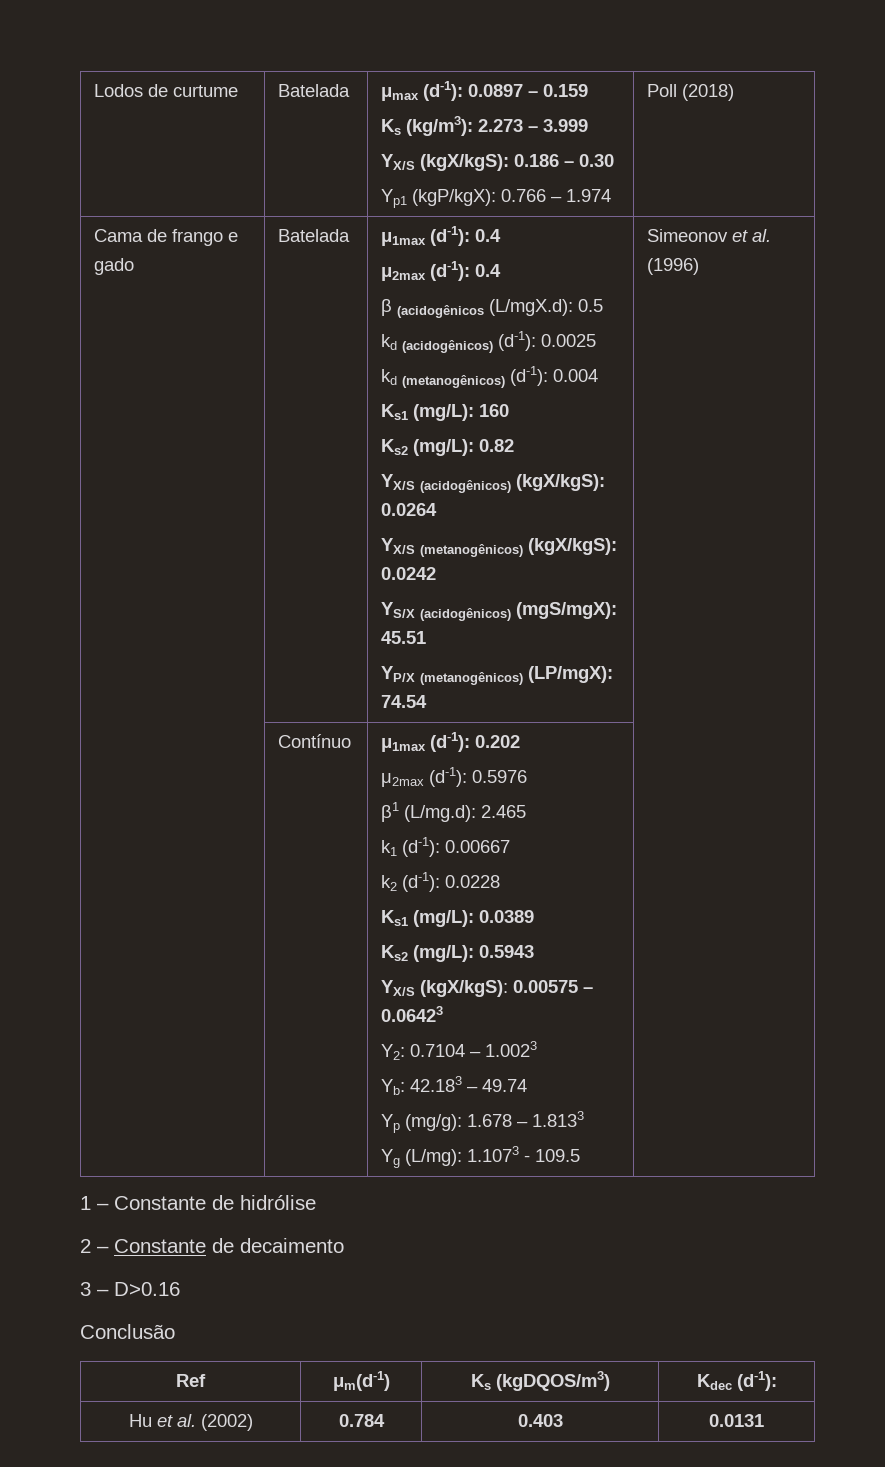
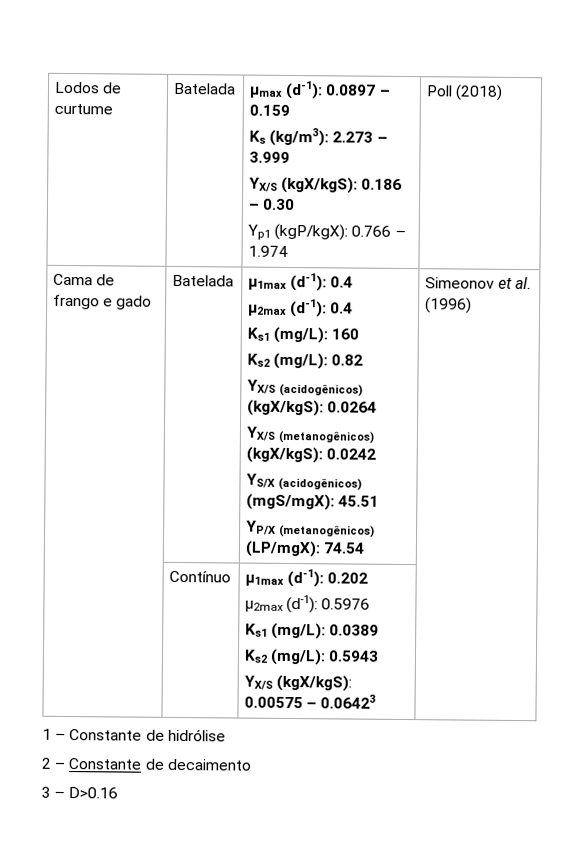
[381,299,604,318] [381,331,597,353] [381,366,599,388] // β (acidogênicos (L/mgX.d): 0.5 // kd (acidogênicos) (d-1): 0.0025 // kd (metanogênicos) (d-1): 0.004 -> (354, 308) none
[381,802,527,822] [381,837,511,857] [381,872,501,892] // β1 (L/mg.d): 2.465 // k1 (d-1): 0.00667 // k2 (d-1): 0.0228 -> (371, 604) none
[381,1041,538,1060] [381,1076,528,1095] [381,1111,585,1133] [381,1146,581,1168] // Y2: 0.7104 – 1.0023 // Yb: 42.183 – 49.74 // Yp (mg/g): 1.678 – 1.8133 // Yg (L/mg): 1.1073 - 109.5 -> (377, 701) none
[80,1324,175,1339] [176,1374,206,1387] [332,1371,390,1391] [470,1371,610,1391] [696,1371,777,1391] [128,1414,253,1431] [338,1414,385,1427] [517,1414,563,1427] [709,1414,764,1427] // Conclusão // Ref | μm(d-1) | Ks (kgDQOS/m3) | Kdec (d-1): // Hu et al. (2002) | 0.784 | 0.403 | 0.0131 -> (119, 793) none

